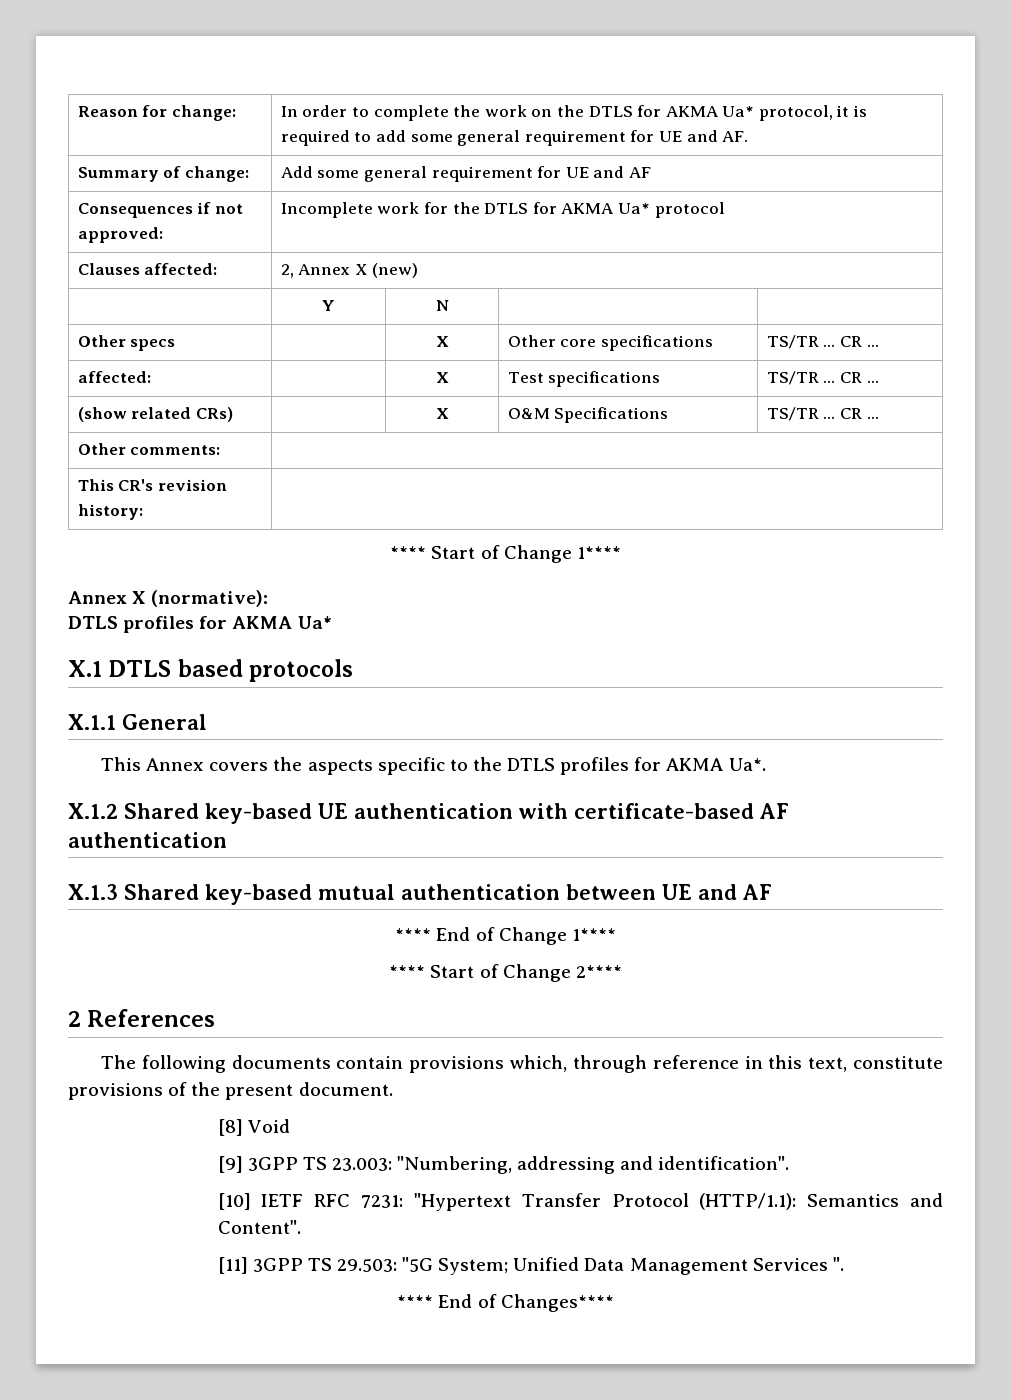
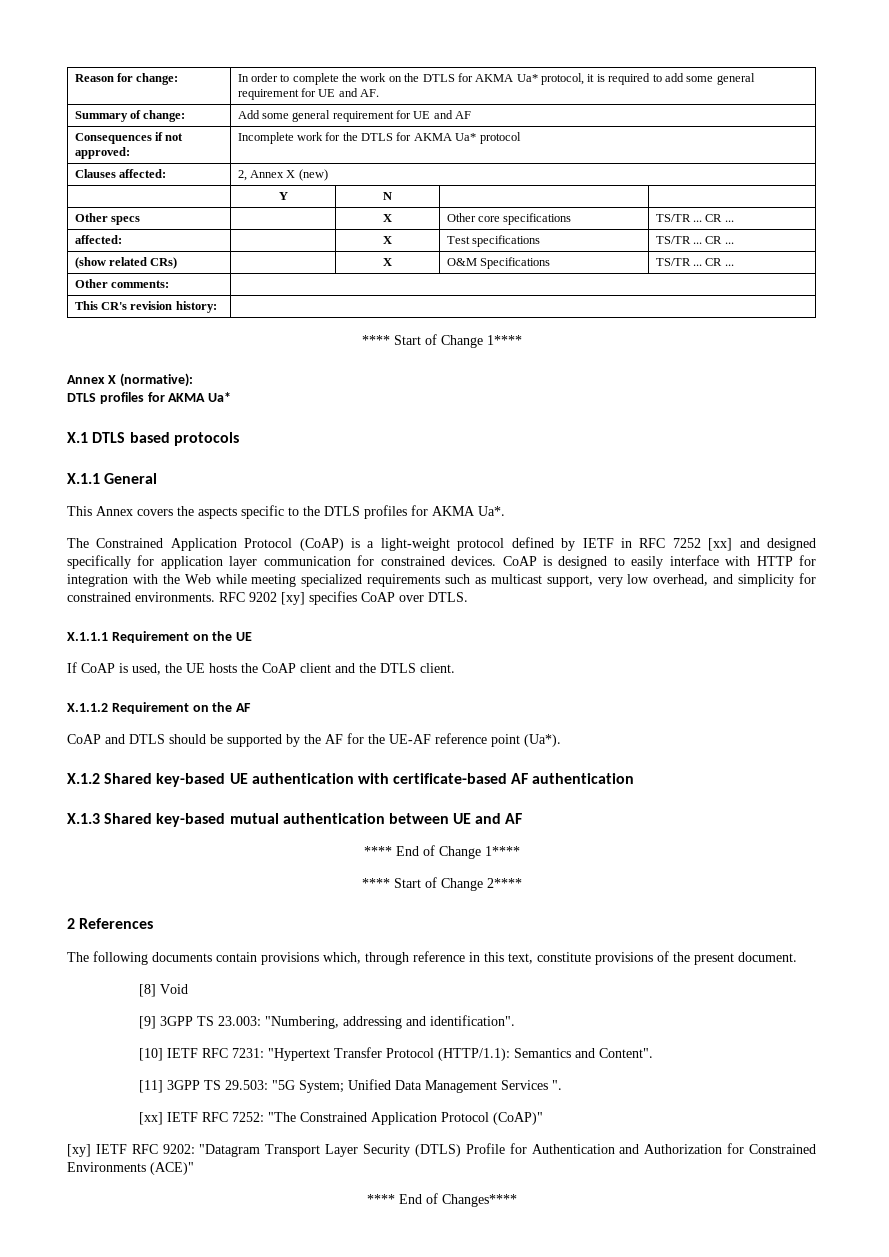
(766, 764) none -> [67,537,816,551] [67,555,816,569] [67,573,816,587] [67,591,468,605] [67,631,253,643] [67,662,455,675] [67,702,252,714] [67,733,561,747] // The Constrained Application Protocol (CoAP) is a light-weight protocol defined by IETF in RFC 7252 [xx] and designed specifically for application layer communication for constrained devices. CoAP is designed to easily interface with HTTP for integration with the Web while meeting specialized requirements such as multicast support, very low overhead, and simplicity for constrained environments. RFC 9202 [xy] specifies CoAP over DTLS. // X.1.1.1 Requirement on the UE // If CoAP is used, the UE hosts the CoAP client and the DTLS client. // X.1.1.2 Requirement on the AF // CoAP and DTLS should be supported by the AF for the UE-AF reference point (Ua*).
(844, 1264) none -> [139,1112,544,1125] [67,1143,816,1157] [67,1162,194,1175] // [xx] IETF RFC 7252: "The Constrained Application Protocol (CoAP)" // [xy] IETF RFC 9202: "Datagram Transport Layer Security (DTLS) Profile for Authentication and Authorization for Constrained Environments (ACE)"

